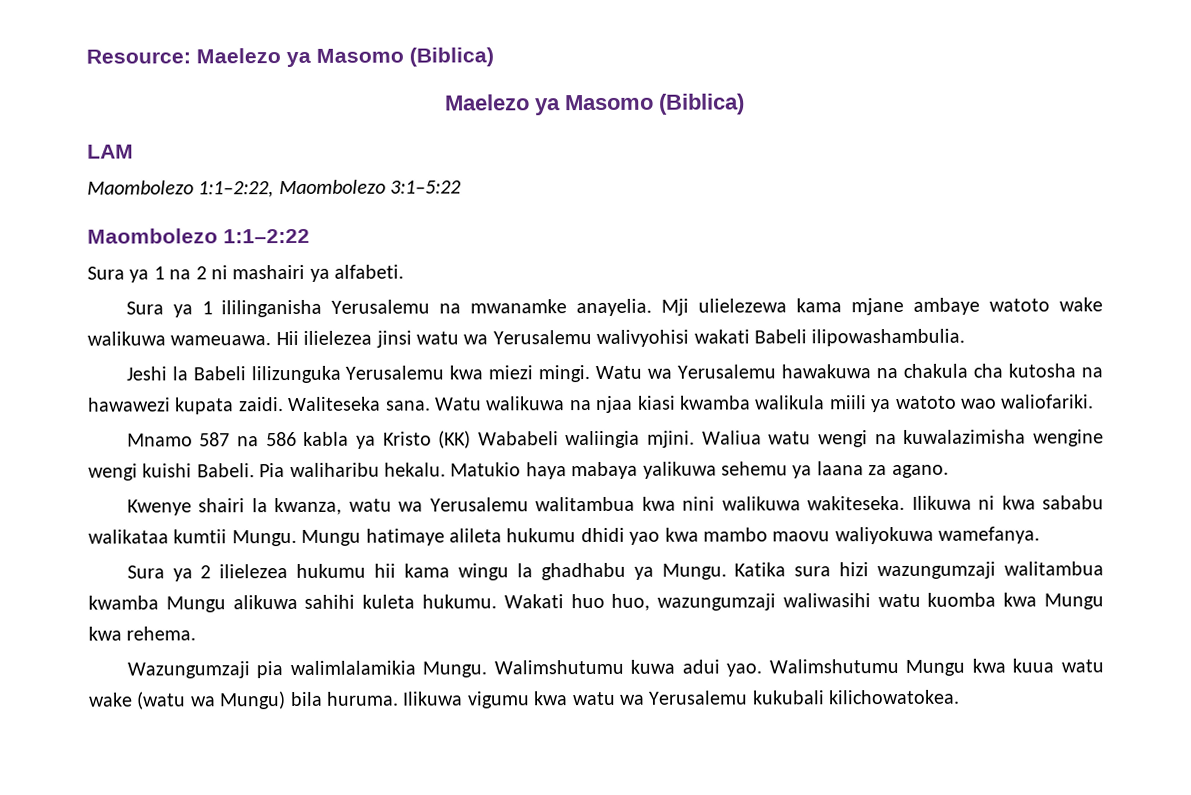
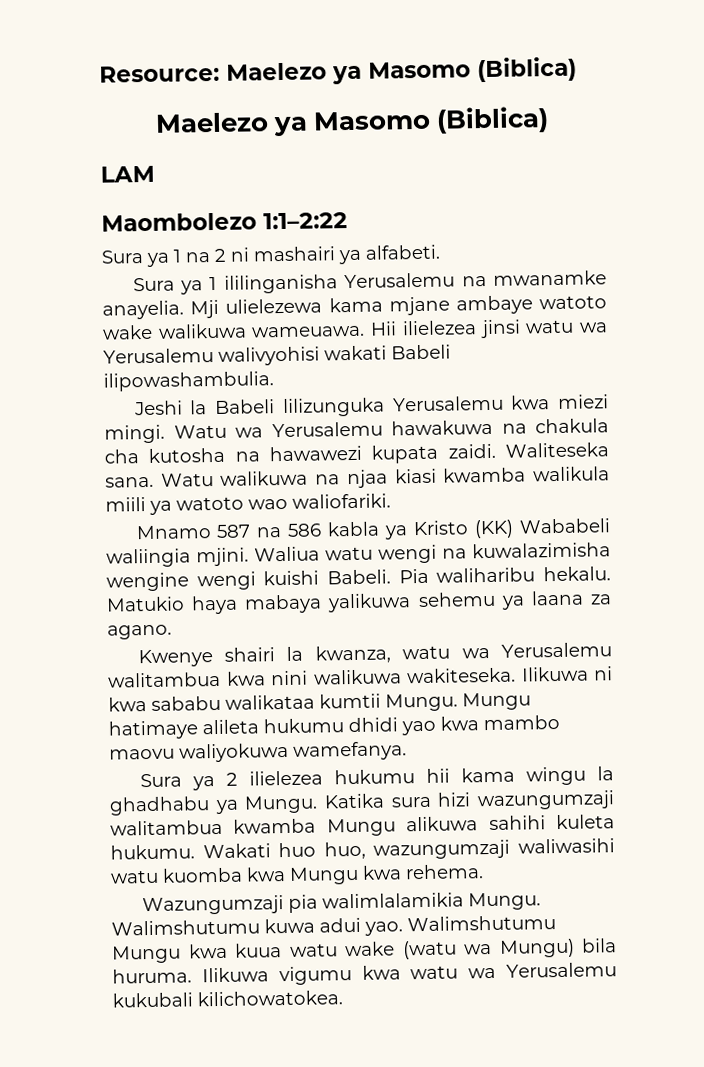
[87,179,462,198] // Maombolezo 1:1–2:22, Maombolezo 3:1–5:22 -> (155, 174) none

